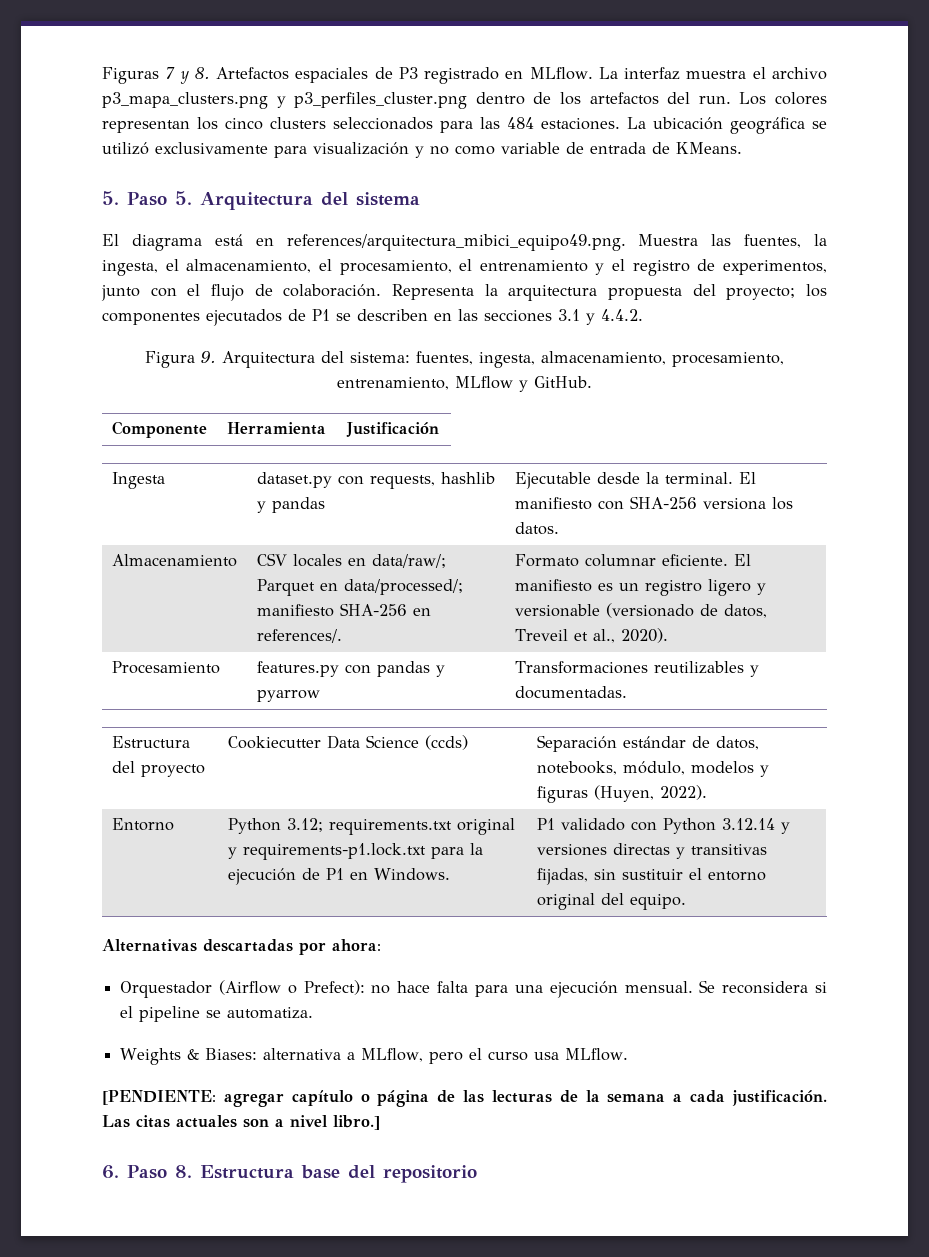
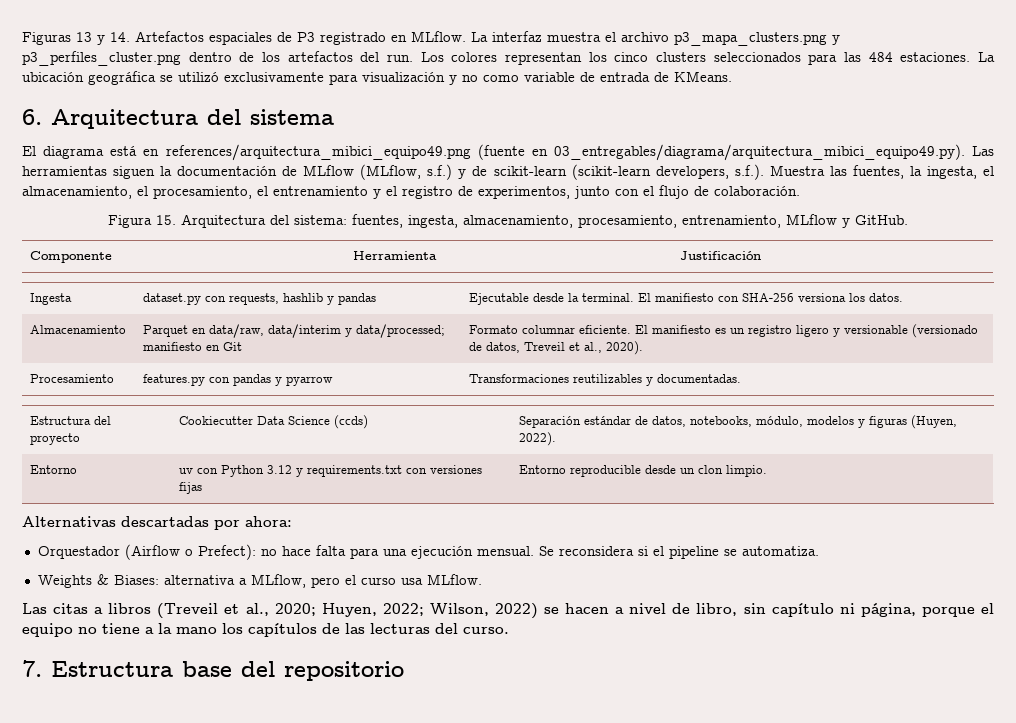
[165,67,210,84] 7 y 8. -> [76,32,130,45] 13 y 14.
[102,191,192,206] 5. Paso 5. -> [22,109,42,125] 6.
[286,234,626,251] references/arquitectura_mibici_equipo49.png. -> [165,144,994,161] [22,164,764,180] references/arquitectura_mibici_equipo49.png (fuente en 03_entregables/diagrama/arquitectura_mibici_equipo49.py). Las herramientas siguen la documentación de MLflow (MLflow, s.f.) y de scikit-learn (scikit-learn developers, s.f.).
[392,284,827,301] [102,309,643,326] Representa la arquitectura propuesta del proyecto; los componentes ejecutados de P1 se describen en las secciones 3.1 y 4.4.2. -> (800, 191) none
[201,351,216,363] 9. -> [156,215,176,225] 15.
[256,553,446,568] [256,579,463,596] [256,603,431,617] [256,629,342,643] CSV locales en data/raw/; Parquet en data/processed/; manifiesto SHA-256 en references/. -> [143,324,446,338] [143,342,243,351] Parquet en data/raw, data/interim y data/processed; manifiesto en Git
[227,818,515,835] [227,843,483,860] [227,868,450,885] [536,818,790,834] [536,843,767,859] [536,868,766,885] [536,893,686,910] Python 3.12; requirements.txt original y requirements-p1.lock.txt para la ejecución de P1 en Windows. | P1 validado con Python 3.12.14 y versiones directas y transitivas fijadas, sin sustituir el entorno original del equipo. -> [179,465,483,477] [179,482,203,494] [519,465,768,477] uv con Python 3.12 y requirements.txt con versiones fijas | Entorno reproducible desde un clon limpio.
[102,1090,827,1107] [102,1115,380,1130] [102,1165,192,1179] [PENDIENTE: agregar capítulo o página de las lecturas de la semana a cada justificación. Las citas actuales son a nivel libro.] // 6. Paso 8. -> [22,603,994,619] [22,623,509,637] [22,660,42,677] Las citas a libros (Treveil et al., 2020; Huyen, 2022; Wilson, 2022) se hacen a nivel de libro, sin capítulo ni página, porque el equipo no tiene a la mano los capítulos de las lecturas del curso. // 7.

